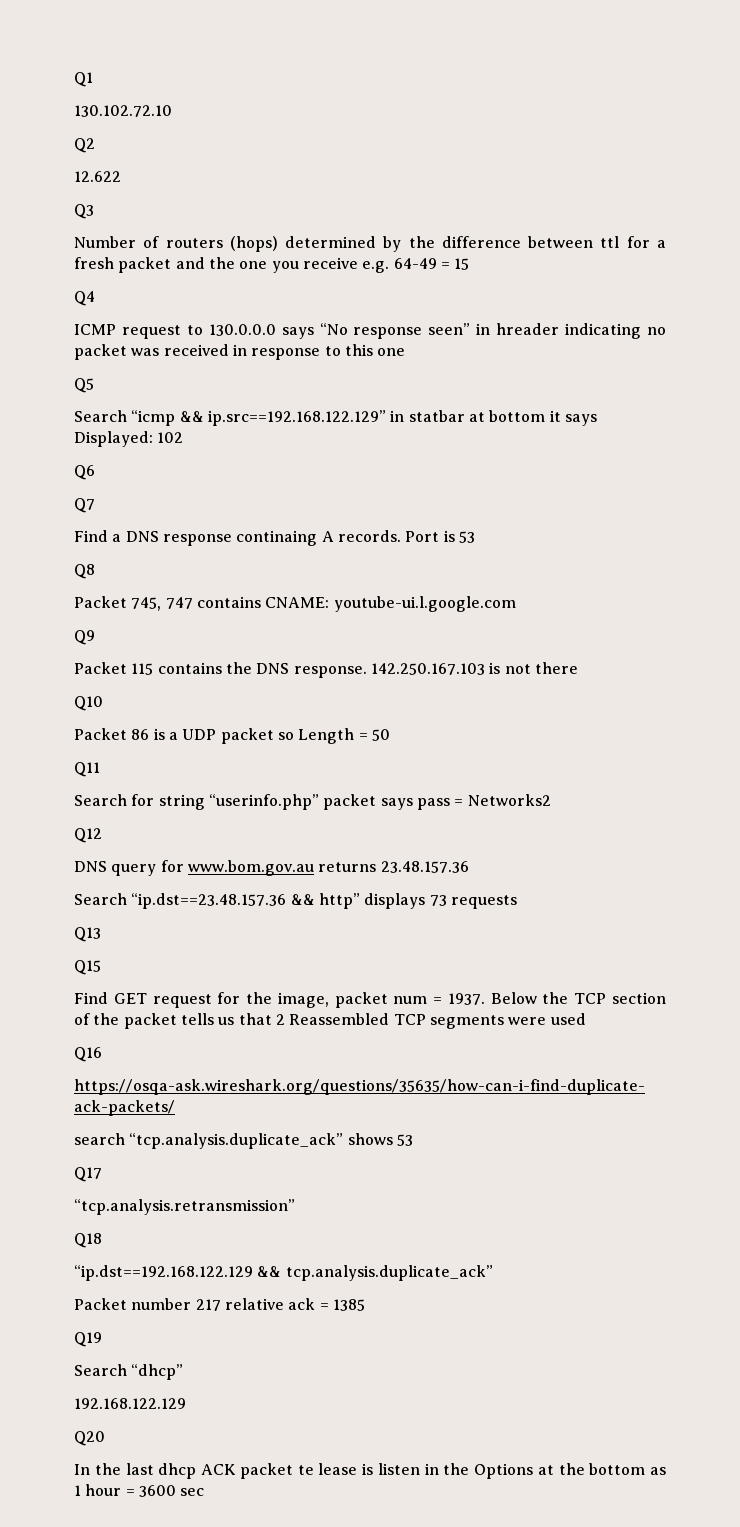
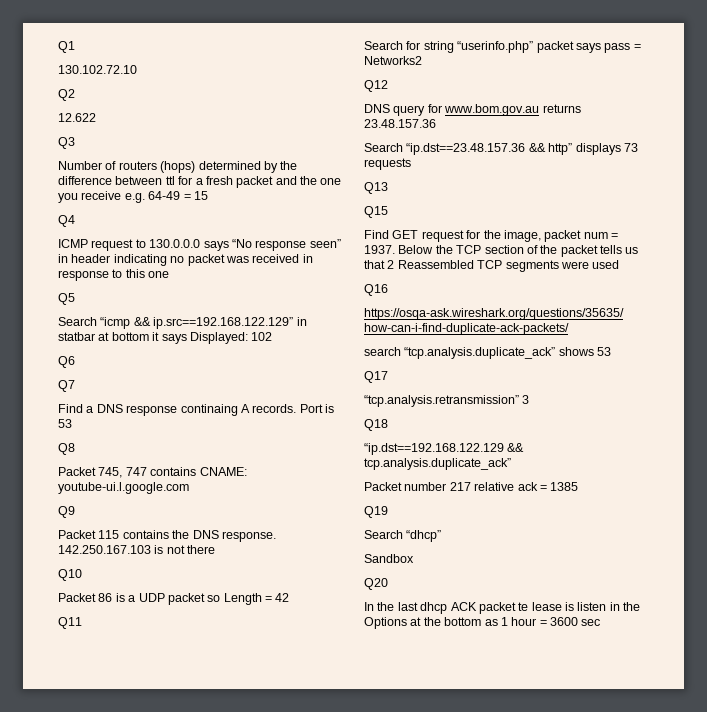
[496,323,560,335] hreader -> [71,254,111,263] header
[371,729,390,741] 50 -> [275,593,290,602] 42
(295, 1207) none -> [522,395,530,404] 3
[74,1398,186,1409] 192.168.122.129 -> [364,554,414,563] Sandbox

